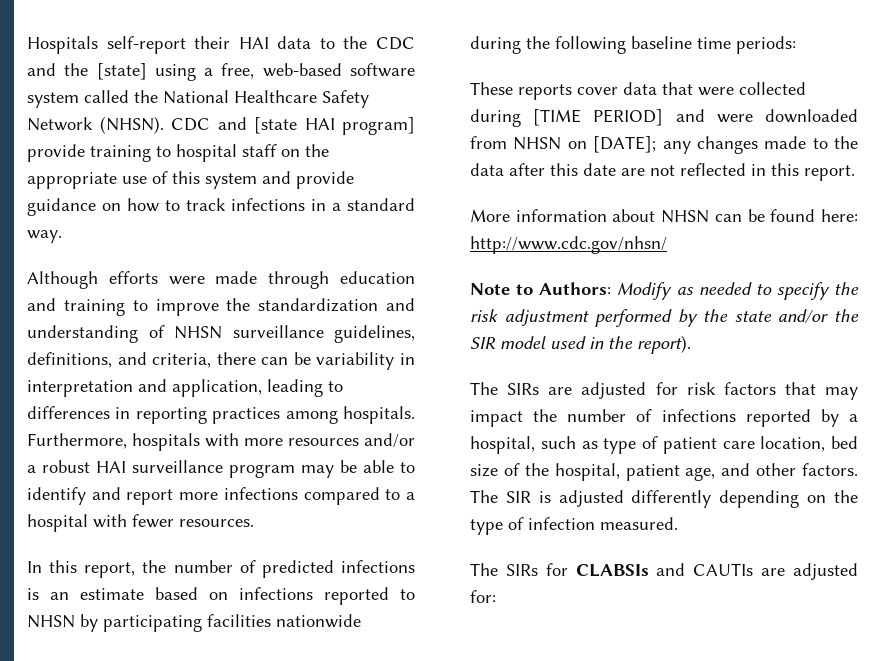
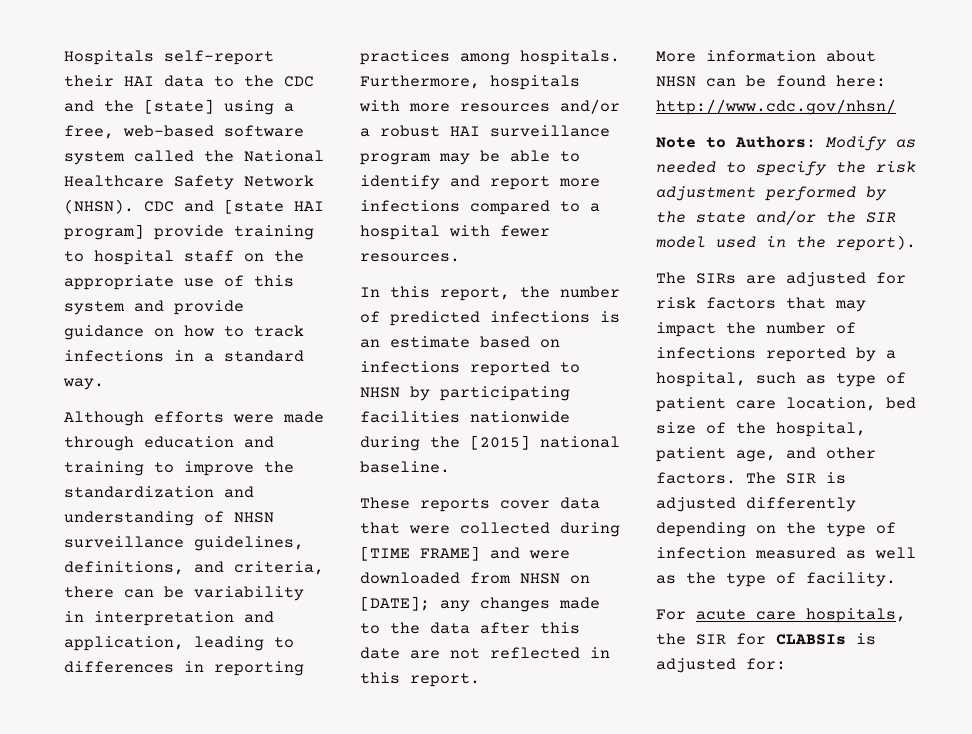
[555,36,796,54] following baseline time periods: -> [470,435,620,450] [360,461,450,473] [2015] national baseline.
[593,109,664,126] PERIOD] -> [420,546,480,561] FRAME]
[600,517,678,530] [470,563,786,577] measured. // The SIRs for CLABSIs and CAUTIs are -> [755,547,916,559] [656,572,896,587] [656,608,906,623] [656,633,876,645] measured as well as the type of facility. // For acute care hospitals, the SIR for CLABSIs is

